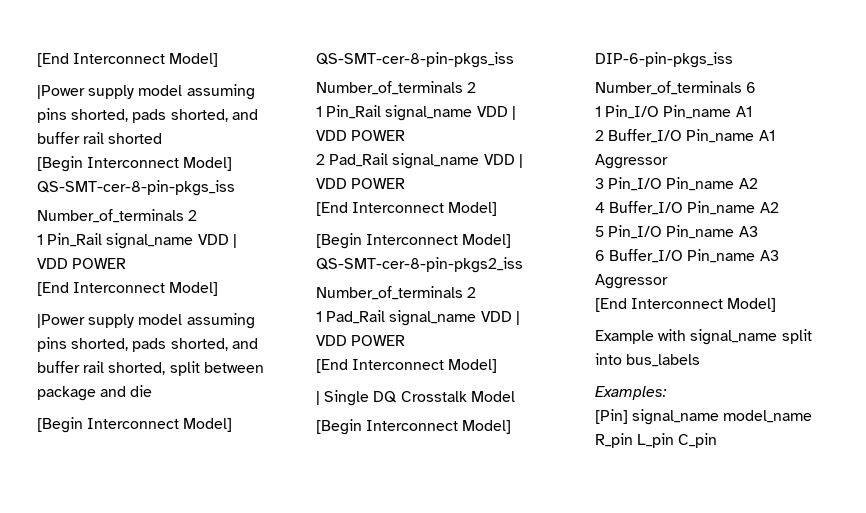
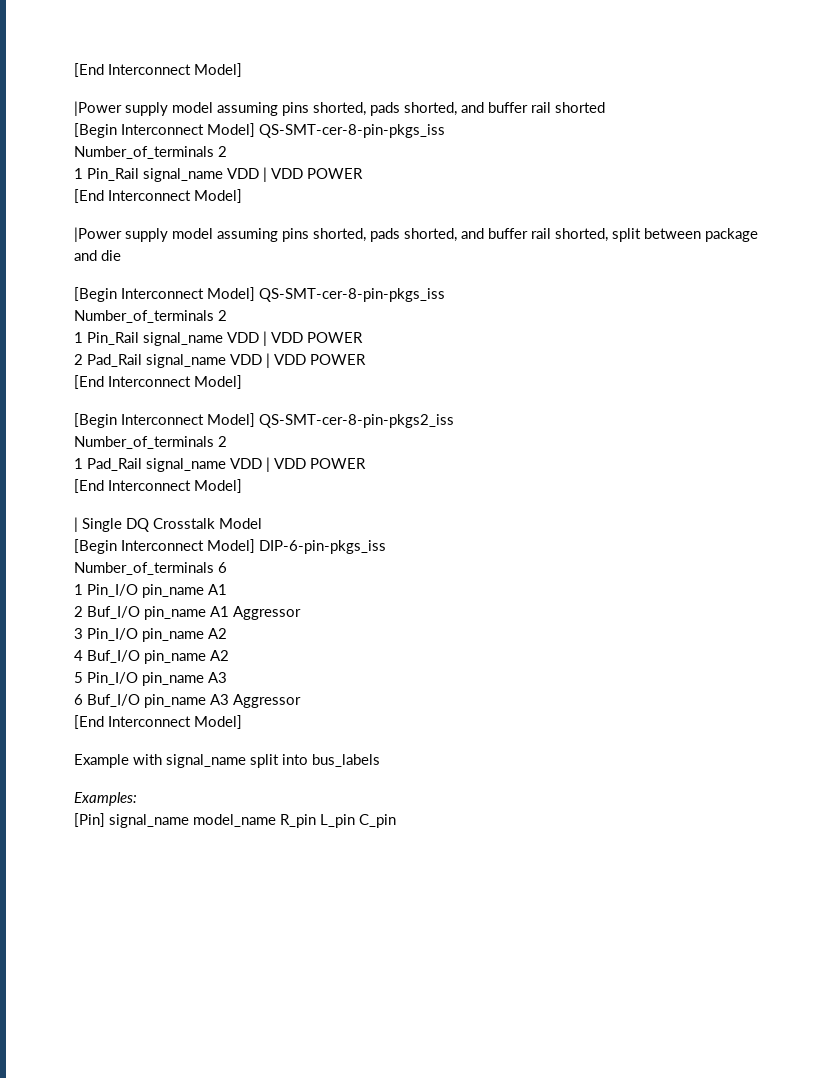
[663,105,732,119] Pin_name -> [142,584,204,598] pin_name
[608,129,755,143] Buffer_I/O Pin_name -> [87,606,206,620] Buf_I/O pin_name
[666,177,735,191] Pin_name -> [142,628,204,642] pin_name
[609,201,756,215] Buffer_I/O Pin_name -> [87,650,206,664] Buf_I/O pin_name
[666,225,735,239] Pin_name -> [142,672,204,686] pin_name
[609,249,756,263] Buffer_I/O Pin_name -> [87,694,206,708] Buf_I/O pin_name

